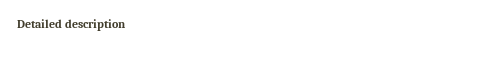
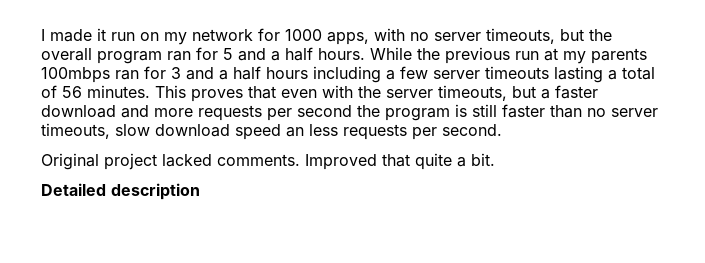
(17, 23) none -> [41,28,612,45] [41,47,647,64] [41,66,655,83] [41,85,598,102] [41,104,658,121] [41,123,502,140] [41,153,495,170] I made it run on my network for 1000 apps, with no server timeouts, but the overall program ran for 5 and a half hours. While the previous run at my parents 100mbps ran for 3 and a half hours including a few server timeouts lasting a total of 56 minutes. This proves that even with the server timeouts, but a faster download and more requests per second the program is still faster than no server timeouts, slow download speed an less requests per second. // Original project lacked comments. Improved that quite a bit. //

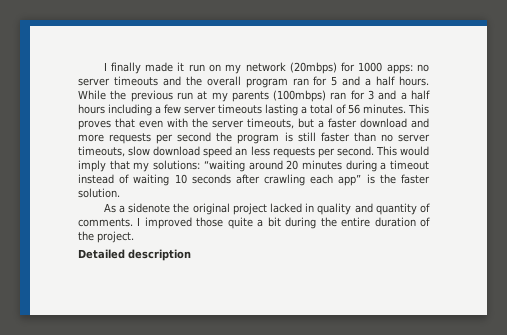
[41,29,45,41] I -> [103,62,141,74] I finally
(253, 35) none -> [289,62,337,74] (20mbps)
[327,28,584,45] apps, with no server timeouts, but -> [386,64,430,74] [78,76,181,86] apps: no server timeouts and
[41,67,110,83] 100mbps -> [273,90,327,102] (100mbps)
[41,153,495,170] // Original project lacked comments. Improved that quite a bit. -> [375,146,429,156] [78,160,429,172] [78,174,431,186] [78,188,120,198] [103,203,430,215] [78,217,431,229] [78,231,134,243] This would imply that my solutions: “waiting around 20 minutes during a timeout instead of waiting 10 seconds after crawling each app” is the faster solution. // As a sidenote the original project lacked in quality and quantity of comments. I improved those quite a bit during the entire duration of the project.

